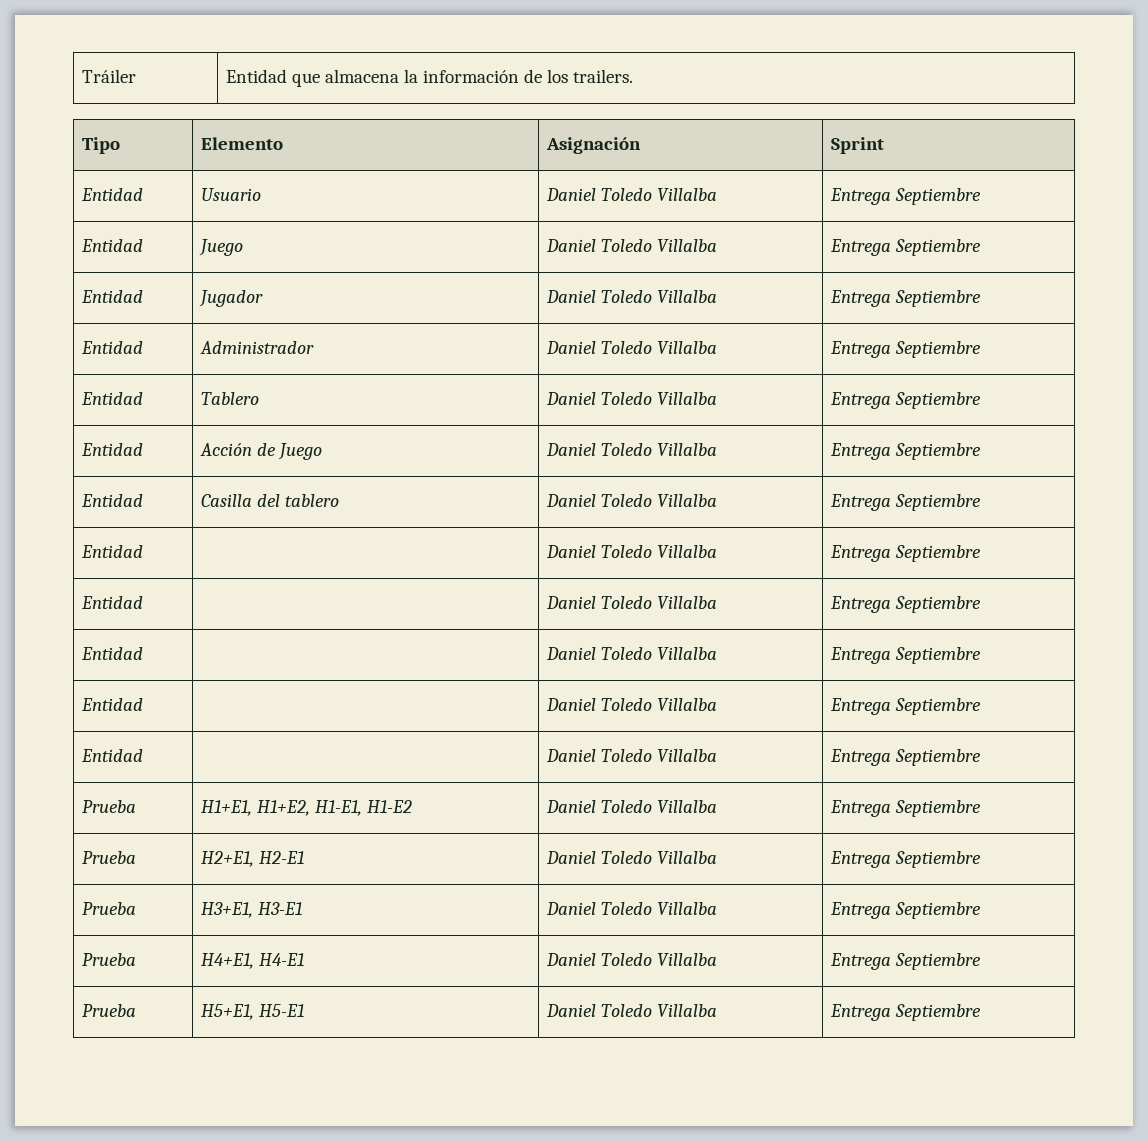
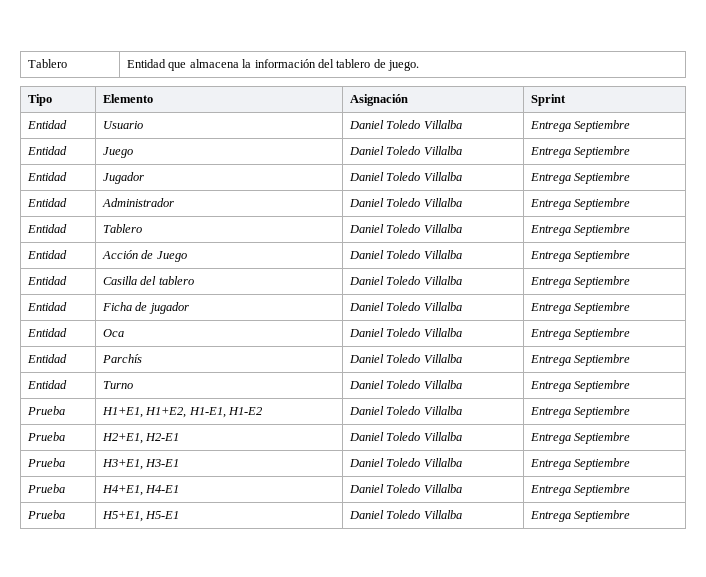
[82,69,137,83] Tráiler -> [28,59,68,68] Tablero
[524,69,634,83] de los trailers. -> [317,59,420,71] del tablero de juego.
[546,545,718,558] [830,545,982,562] [81,596,144,609] [546,596,718,609] [830,596,982,613] [81,647,144,660] [546,647,718,660] [830,647,982,664] [81,698,144,711] [546,698,718,711] [830,698,982,715] [81,749,144,762] | Daniel Toledo Villalba | Entrega Septiembre // Entidad | | Daniel Toledo Villalba | Entrega Septiembre // Entidad | | Daniel Toledo Villalba | Entrega Septiembre // Entidad | | Daniel Toledo Villalba | Entrega Septiembre // Entidad | -> [102,302,189,314] [349,302,462,311] [530,302,631,314] [27,328,68,337] [103,329,125,337] [349,328,462,337] [530,328,631,340] [27,354,68,363] [102,354,143,363] [349,354,462,363] [530,354,631,366] [27,380,68,389] [103,381,134,389] Ficha de jugador | Daniel Toledo Villalba | Entrega Septiembre // Entidad | Oca | Daniel Toledo Villalba | Entrega Septiembre // Entidad | Parchís | Daniel Toledo Villalba | Entrega Septiembre // Entidad | Turno

